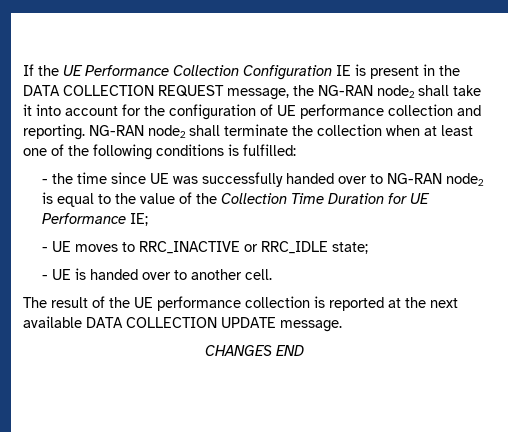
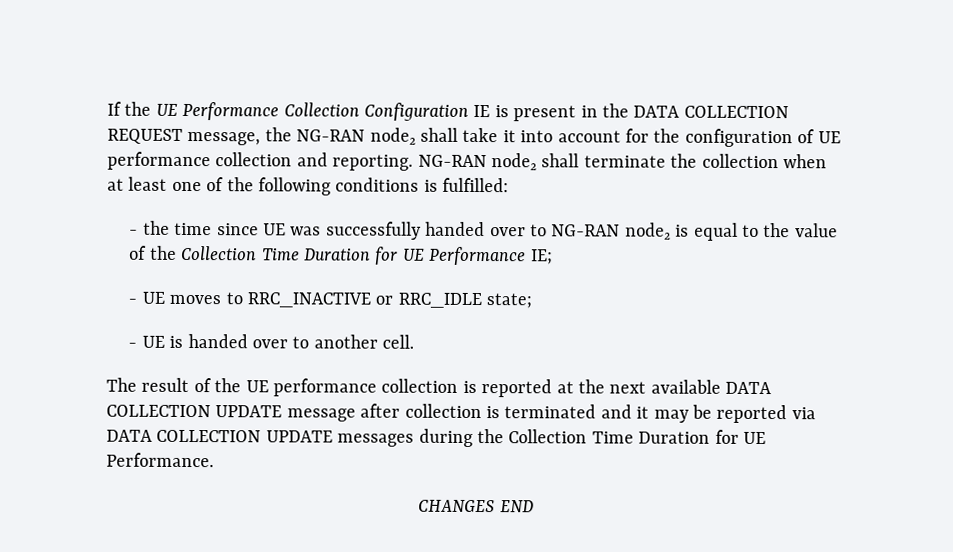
[280,320,342,332] message. -> [286,403,816,424] [106,428,766,447] [106,452,214,468] message after collection is terminated and it may be reported via DATA COLLECTION UPDATE messages during the Collection Time Duration for UE Performance.

